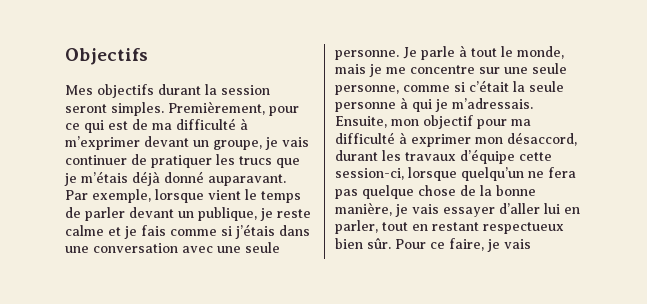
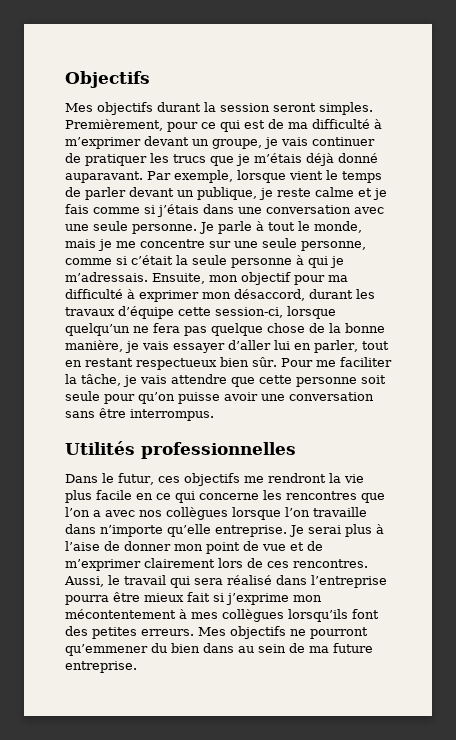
[430,238,531,252] ce faire, je vais -> [315,357,392,367] [65,374,386,387] [65,391,374,404] [65,408,214,421] [65,441,296,459] [65,473,364,486] [65,490,385,503] [65,507,367,520] [65,524,384,537] [65,541,323,554] [65,558,368,571] [64,575,387,588] [65,592,322,605] [65,609,379,622] [65,626,368,639] [65,643,373,656] [65,661,137,673] me faciliter la tâche, je vais attendre que cette personne soit seule pour qu’on puisse avoir une conversation sans être interrompus. // Utilités professionnelles // Dans le futur, ces objectifs me rendront la vie plus facile en ce qui concerne les rencontres que l’on a avec nos collègues lorsque l’on travaille dans n’importe qu’elle entreprise. Je serai plus à l’aise de donner mon point de vue et de m’exprimer clairement lors de ces rencontres. Aussi, le travail qui sera réalisé dans l’entreprise pourra être mieux fait si j’exprime mon mécontentement à mes collègues lorsqu’ils font des petites erreurs. Mes objectifs ne pourront qu’emmener du bien dans au sein de ma future entreprise.

